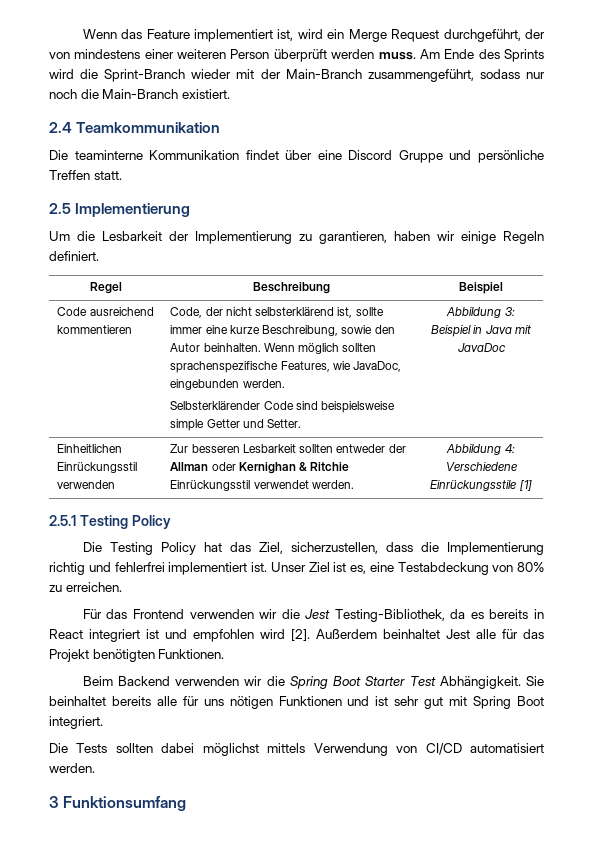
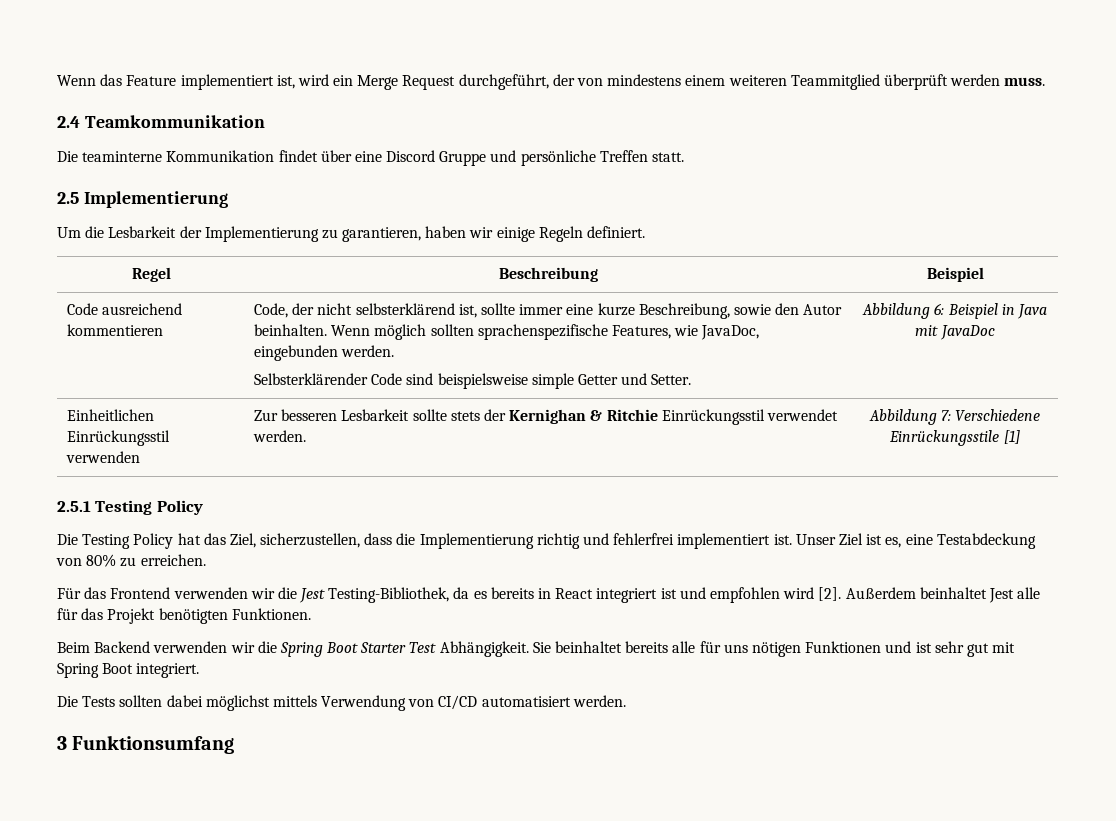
[144,49,270,59] einer weiteren Person -> [685,74,880,90] einem weiteren Teammitglied
[419,49,545,62] [49,69,545,82] [49,89,230,99] Am Ende des Sprints wird die Sprint-Branch wieder mit der Main-Branch zusammengeführt, sodass nur noch die Main-Branch existiert. -> (1046, 81) none
[504,307,515,316] 3: -> [934,303,945,315] 6:
[299,444,406,453] [170,462,236,471] sollten entweder der Allman oder -> [412,409,506,421] sollte stets der
[504,444,515,453] 4: -> [941,410,951,421] 7:

